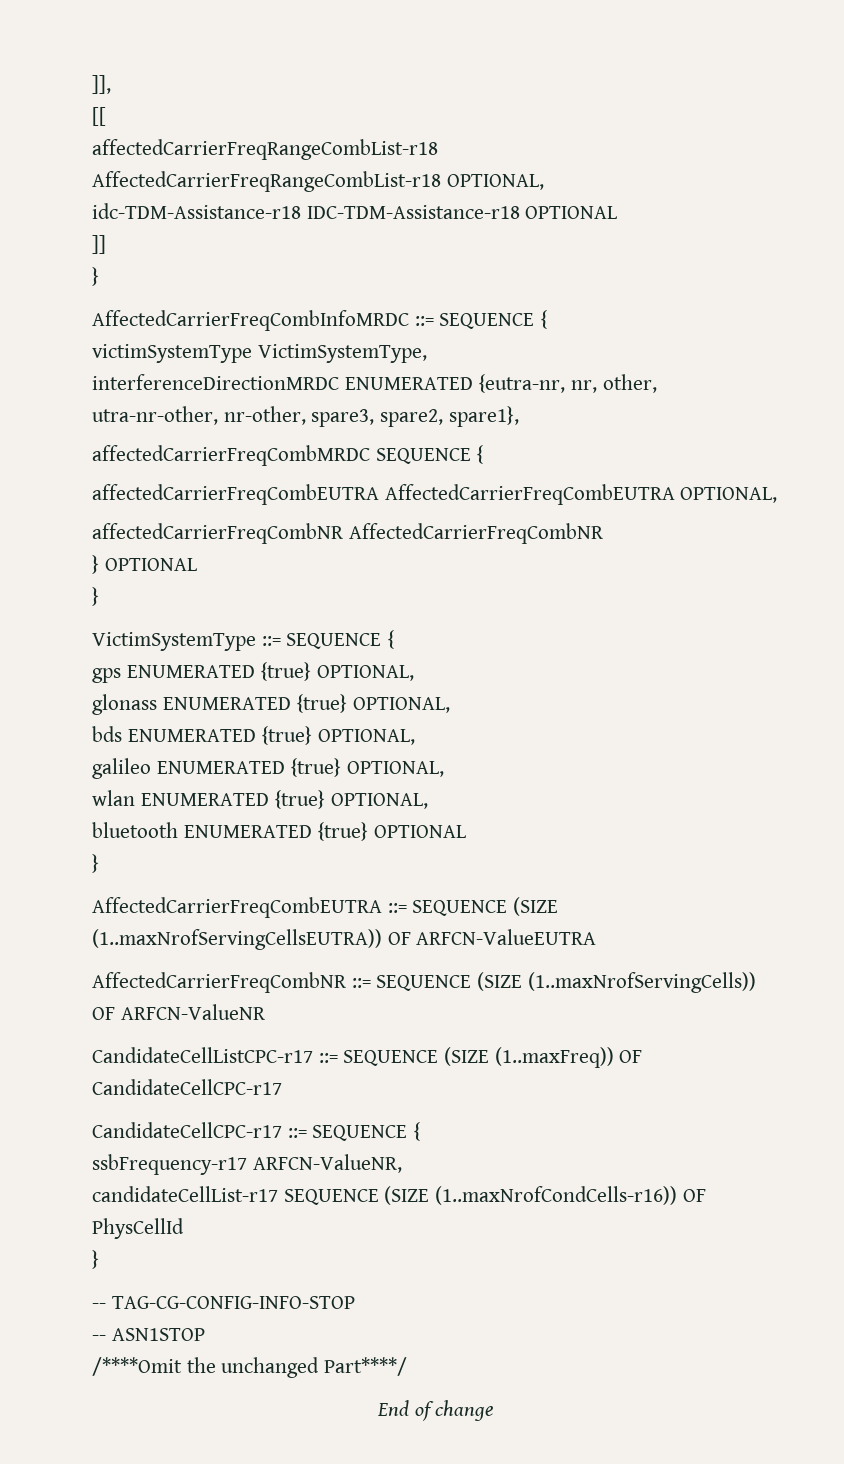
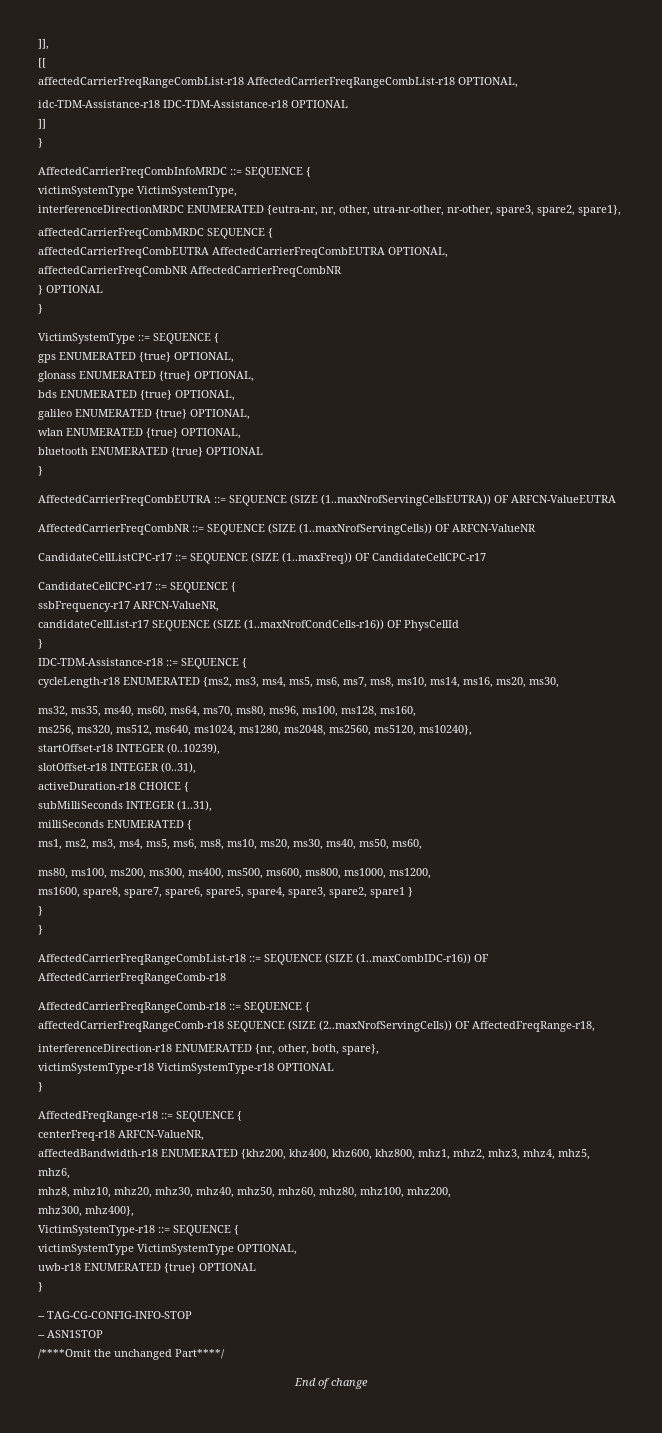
(99, 1259) none -> [38,658,247,669] [38,677,559,688] [38,706,416,717] [38,725,472,736] [38,743,220,755] [38,762,196,774] [38,782,189,792] [38,800,212,812] [38,820,192,830] [38,839,422,850] [38,868,431,879] [38,887,413,898] [38,906,43,916] [38,925,43,935] [38,953,489,965] [38,973,226,984] [38,1002,310,1013] [38,1020,595,1032] [38,1044,379,1055] [38,1063,334,1074] [38,1082,43,1092] [38,1111,242,1122] [38,1130,204,1141] [38,1149,590,1160] [38,1168,70,1179] [38,1187,451,1198] [38,1206,134,1217] [38,1225,239,1236] [38,1244,297,1255] [38,1263,256,1273] [38,1282,43,1292] // IDC-TDM-Assistance-r18 ::= SEQUENCE { // cycleLength-r18 ENUMERATED {ms2, ms3, ms4, ms5, ms6, ms7, ms8, ms10, ms14, ms16, ms20, ms30, // ms32, ms35, ms40, ms60, ms64, ms70, ms80, ms96, ms100, ms128, ms160, // ms256, ms320, ms512, ms640, ms1024, ms1280, ms2048, ms2560, ms5120, ms10240}, // startOffset-r18 INTEGER (0..10239), // slotOffset-r18 INTEGER (0..31), // activeDuration-r18 CHOICE { // subMilliSeconds INTEGER (1..31), // milliSeconds ENUMERATED { // ms1, ms2, ms3, ms4, ms5, ms6, ms8, ms10, ms20, ms30, ms40, ms50, ms60, // ms80, ms100, ms200, ms300, ms400, ms500, ms600, ms800, ms1000, ms1200, // ms1600, spare8, spare7, spare6, spare5, spare4, spare3, spare2, spare1 } // } // } // AffectedCarrierFreqRangeCombList-r18 ::= SEQUENCE (SIZE (1..maxCombIDC-r16)) OF AffectedCarrierFreqRangeComb-r18 // AffectedCarrierFreqRangeComb-r18 ::= SEQUENCE { // affectedCarrierFreqRangeComb-r18 SEQUENCE (SIZE (2..maxNrofServingCells)) OF AffectedFreqRange-r18, // interferenceDirection-r18 ENUMERATED {nr, other, both, spare}, // victimSystemType-r18 VictimSystemType-r18 OPTIONAL // } // AffectedFreqRange-r18 ::= SEQUENCE { // centerFreq-r18 ARFCN-ValueNR, // affectedBandwidth-r18 ENUMERATED {khz200, khz400, khz600, khz800, mhz1, mhz2, mhz3, mhz4, mhz5, mhz6, // mhz8, mhz10, mhz20, mhz30, mhz40, mhz50, mhz60, mhz80, mhz100, mhz200, // mhz300, mhz400}, // VictimSystemType-r18 ::= SEQUENCE { // victimSystemType VictimSystemType OPTIONAL, // uwb-r18 ENUMERATED {true} OPTIONAL // }

